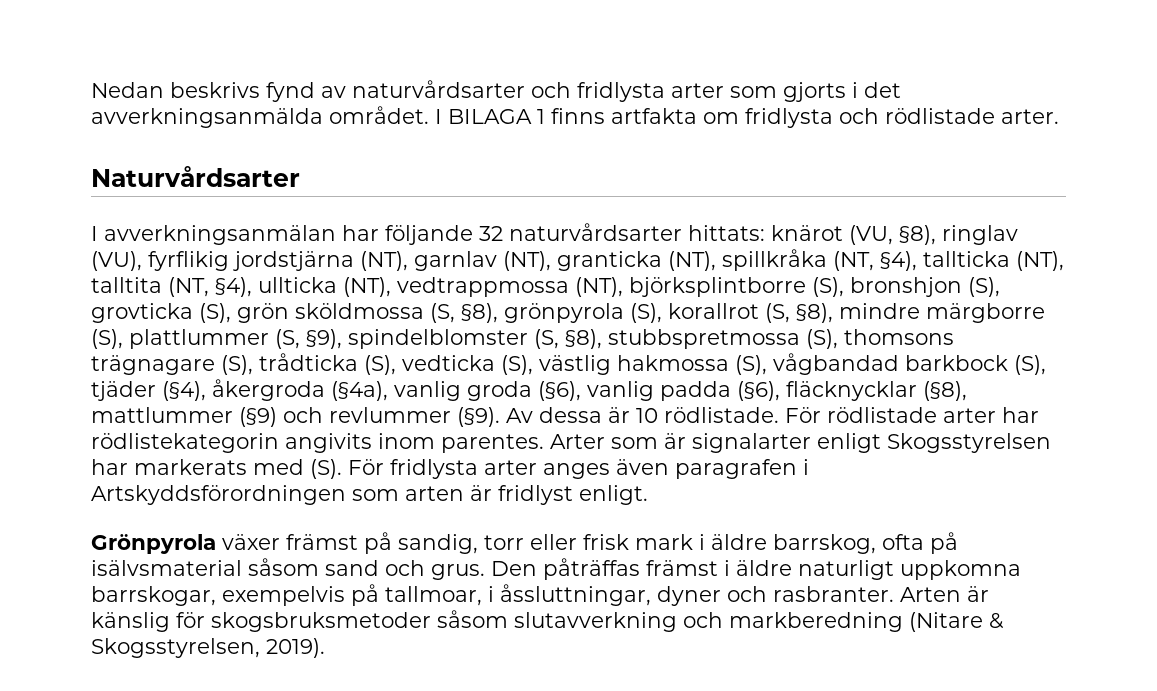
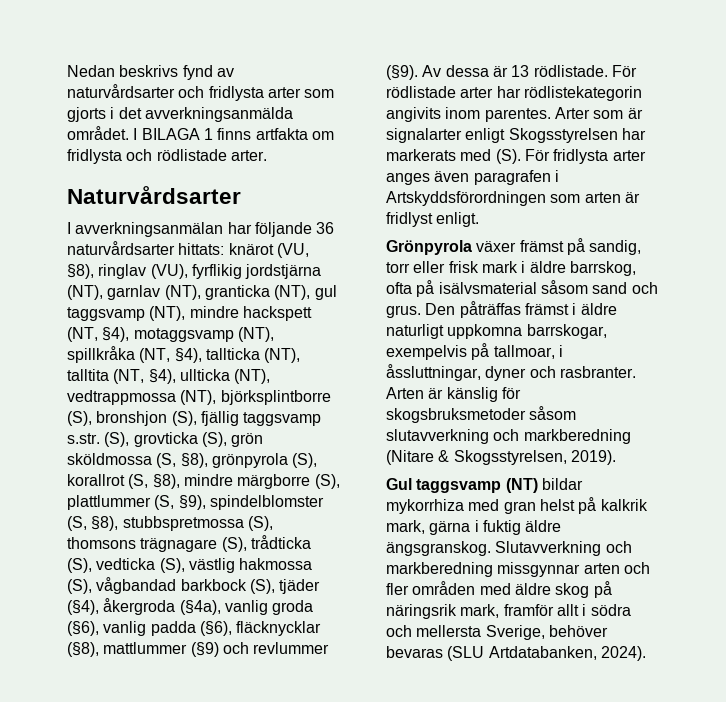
[479,226,503,241] 32 -> [316,222,335,234] 36
(716, 261) none -> [314,285,337,300] [67,306,312,321] [67,327,274,342] gul taggsvamp (NT), mindre hackspett (NT, §4), motaggsvamp (NT),
(1000, 287) none -> [200,411,322,426] [67,432,130,447] fjällig taggsvamp s.str. (S),
[636,408,658,423] 10 -> [511,65,530,77] 13
(325, 648) none -> [386,478,583,493] [386,497,648,514] [386,520,562,535] [386,541,632,556] [386,562,650,577] [386,581,612,598] [386,604,631,619] [386,625,608,640] [386,646,646,661] // Gul taggsvamp (NT) bildar mykorrhiza med gran helst på kalkrik mark, gärna i fuktig äldre ängsgranskog. Slutavverkning och markberedning missgynnar arten och fler områden med äldre skog på näringsrik mark, framför allt i södra och mellersta Sverige, behöver bevaras (SLU Artdatabanken, 2024).

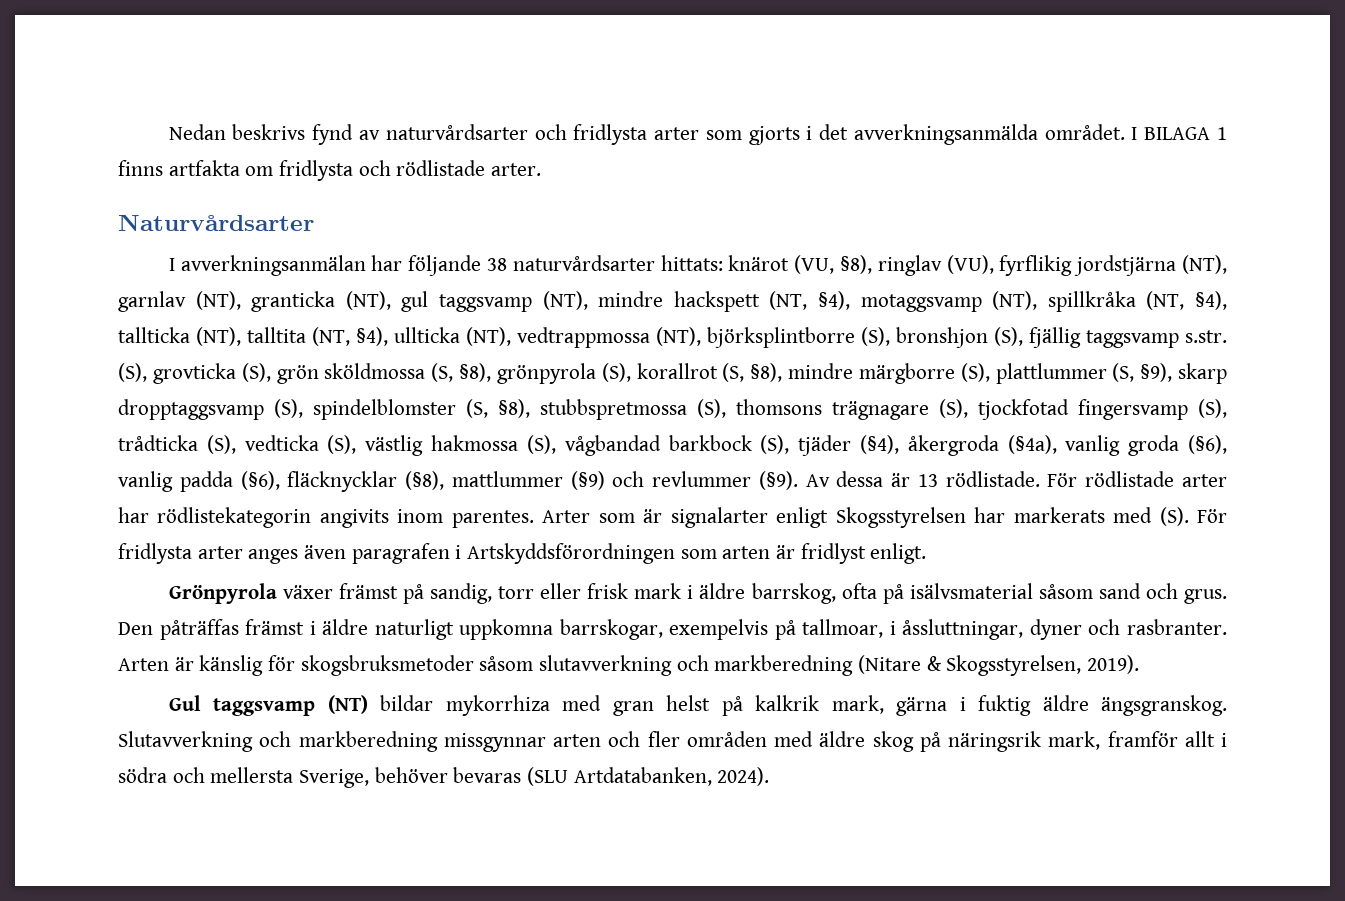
[316,222,335,234] 36 -> [486,258,507,271] 38
(206, 502) none -> [1178,363,1228,384] [118,399,303,420] skarp dropptaggsvamp (S),
(247, 544) none -> [978,399,1227,420] tjockfotad fingersvamp (S),

